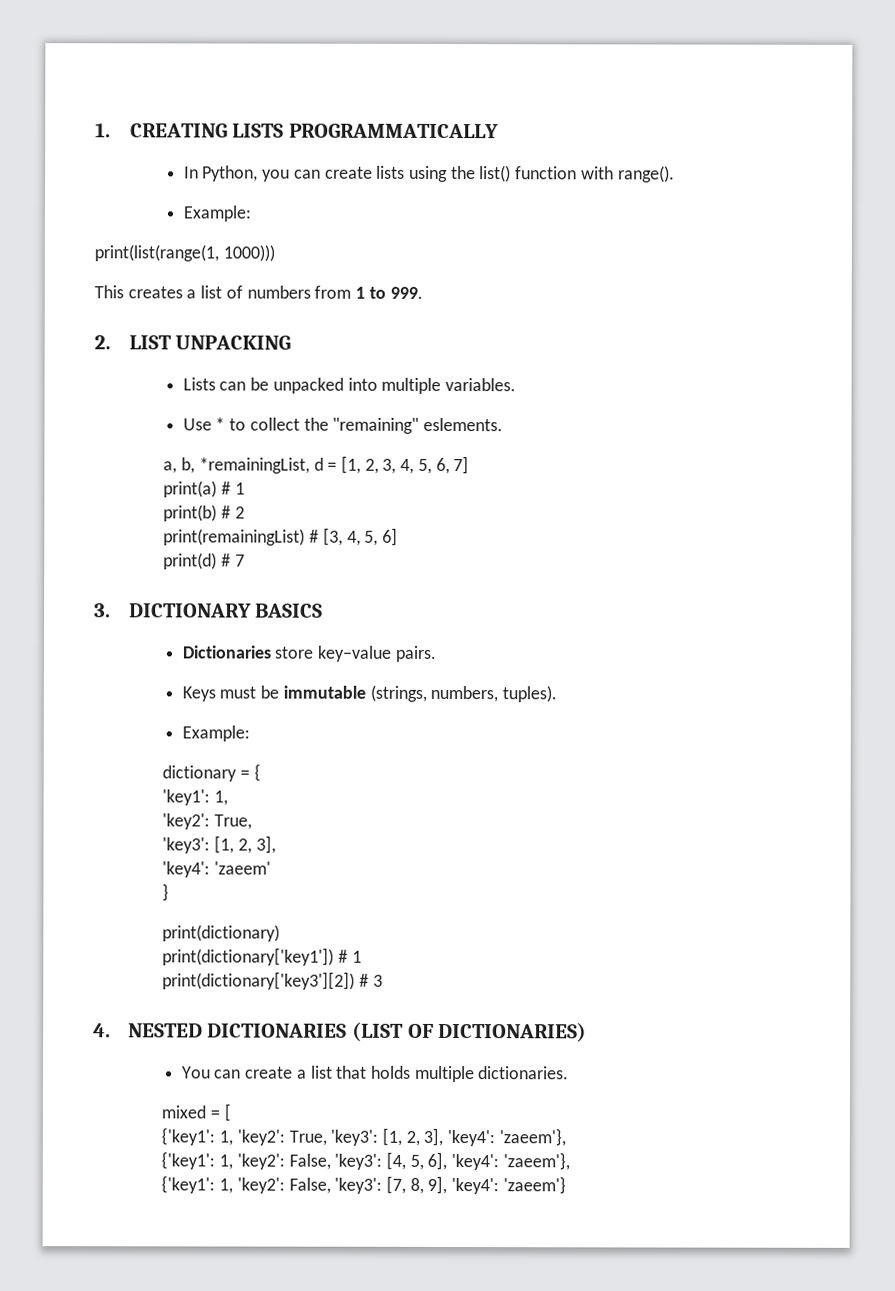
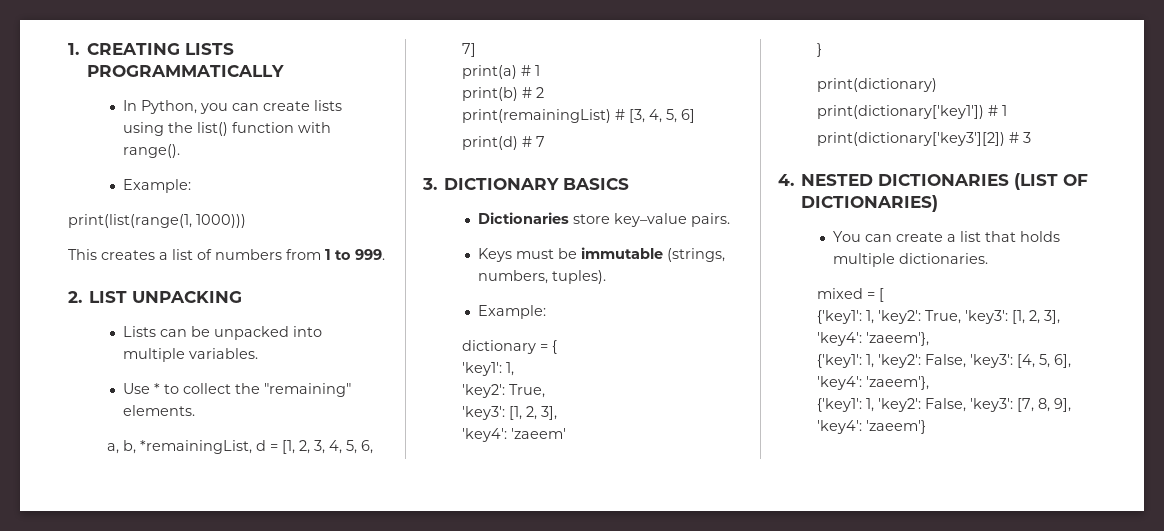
[422,417,503,432] eslements. -> [122,405,195,416] elements.

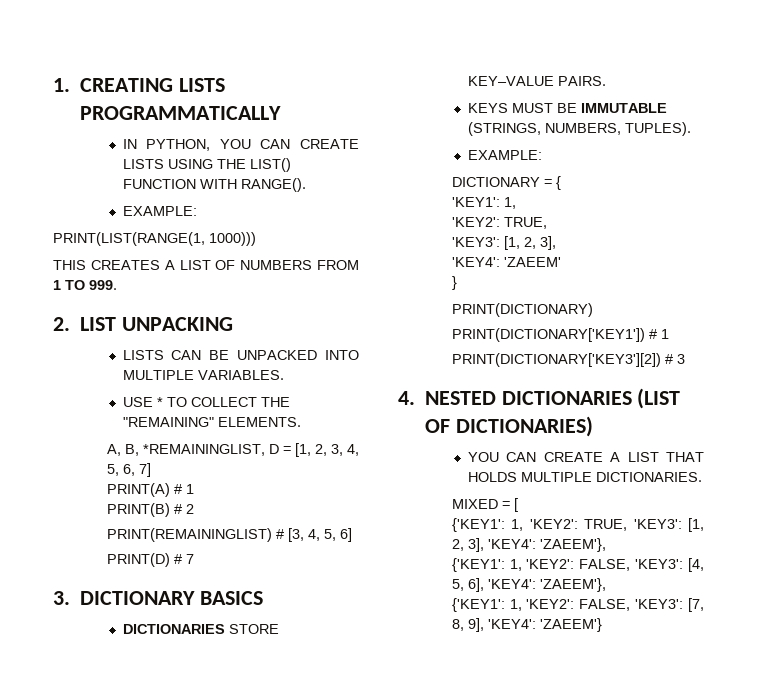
[122,100,342,114] [122,122,331,136] [122,144,180,158] [122,179,191,193] [68,214,246,228] [68,249,385,260] [68,291,243,303] [122,326,322,340] [122,348,258,362] [122,383,351,397] [122,405,195,416] [106,440,266,454] In Python, you can create lists using the list() function with range(). // Example: // print(list(range(1, 1000))) // This creates a list of numbers from 1 to 999. // 2. LIST UNPACKING // Lists can be unpacked into multiple variables. // Use * to collect the "remaining" elements. // a, b, *remainingList, d -> [122,139,359,151] [122,158,291,172] [122,178,306,192] [122,206,197,216] [53,232,256,246] [53,260,359,270] [53,280,117,290] [53,317,233,331] [122,350,359,360] [122,370,284,380] [122,397,290,407] [122,417,301,427] [106,444,279,456] IN PYTHON, YOU CAN CREATE LISTS USING THE LIST() FUNCTION WITH RANGE(). // EXAMPLE: // PRINT(LIST(RANGE(1, 1000))) // THIS CREATES A LIST OF NUMBERS FROM 1 TO 999. // 2. LIST UNPACKING // LISTS CAN BE UNPACKED INTO MULTIPLE VARIABLES. // USE * TO COLLECT THE "REMAINING" ELEMENTS. // A, B, *REMAININGLIST, D
[461,65,540,79] [461,87,518,101] print(a) # 1 // print(b) -> [106,483,194,497] [106,503,170,517] PRINT(A) # 1 // PRINT(B)
[461,109,611,123] print(remainingList) -> [106,528,272,542] PRINT(REMAININGLIST)
[461,136,518,150] print(d) -> [106,553,170,567] PRINT(D)
[477,212,730,227] [477,247,725,262] [477,270,606,284] [477,305,546,319] [461,340,536,354] Dictionaries store key–value pairs. // Keys must be immutable (strings, numbers, tuples). // Example: // dictionary -> [122,624,279,634] [467,76,606,86] [467,103,667,113] [467,122,691,136] [467,150,542,160] [451,177,540,187] DICTIONARIES STORE KEY–VALUE PAIRS. // KEYS MUST BE IMMUTABLE (STRINGS, NUMBERS, TUPLES). // EXAMPLE: // DICTIONARY
[461,362,502,376] 'key1': -> [451,197,500,207] 'KEY1':
[461,384,545,398] [461,406,505,420] 'key2': True, // 'key3': -> [451,217,547,229] [451,237,500,247] 'KEY2': TRUE, // 'KEY3':
[461,428,566,442] 'key4': 'zaeem' -> [451,257,561,267] 'KEY4': 'ZAEEM'
[816,78,937,92] [816,105,1007,119] [816,132,1005,146] print(dictionary) // print(dictionary['key1']) # 1 // print(dictionary['key3'][2]) -> [451,303,593,317] [451,328,669,342] [451,353,661,367] PRINT(DICTIONARY) // PRINT(DICTIONARY['KEY1']) # 1 // PRINT(DICTIONARY['KEY3'][2])
[832,231,1060,242] [832,253,988,267] [816,288,884,302] [816,310,1060,324] [816,332,929,346] [816,354,1071,368] [816,376,929,390] [816,398,1013,412] You can create a list that holds multiple dictionaries. // mixed = [ // {'key1': 1, 'key2': True, 'key3': [1, 2, 3], 'key4': 'zaeem'}, // {'key1': 1, 'key2': False, 'key3': [4, 5, 6], 'key4': 'zaeem'}, // {'key1': 1, 'key2': False, 'key3': -> [467,452,704,462] [467,472,702,482] [451,498,518,512] [451,518,704,532] [451,538,606,552] [451,558,704,572] [451,578,606,592] [451,598,684,612] YOU CAN CREATE A LIST THAT HOLDS MULTIPLE DICTIONARIES. // MIXED = [ // {'KEY1': 1, 'KEY2': TRUE, 'KEY3': [1, 2, 3], 'KEY4': 'ZAEEM'}, // {'KEY1': 1, 'KEY2': FALSE, 'KEY3': [4, 5, 6], 'KEY4': 'ZAEEM'}, // {'KEY1': 1, 'KEY2': FALSE, 'KEY3':
[816,420,926,434] 'key4': 'zaeem'} -> [487,618,602,632] 'KEY4': 'ZAEEM'}

